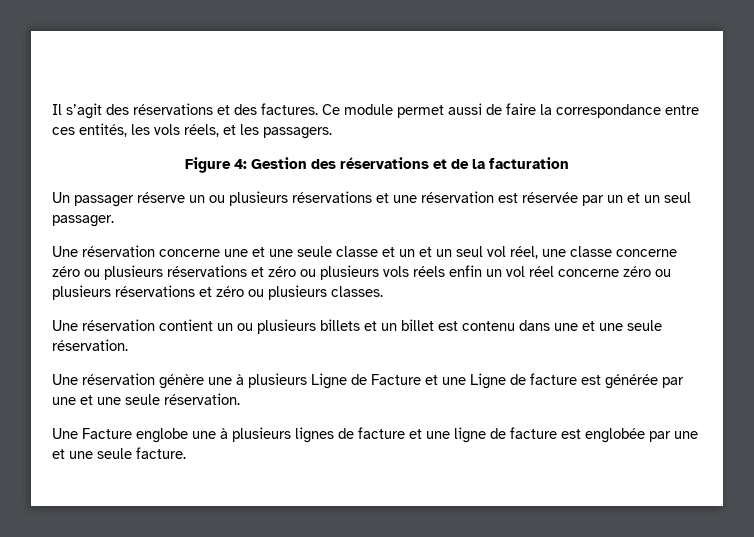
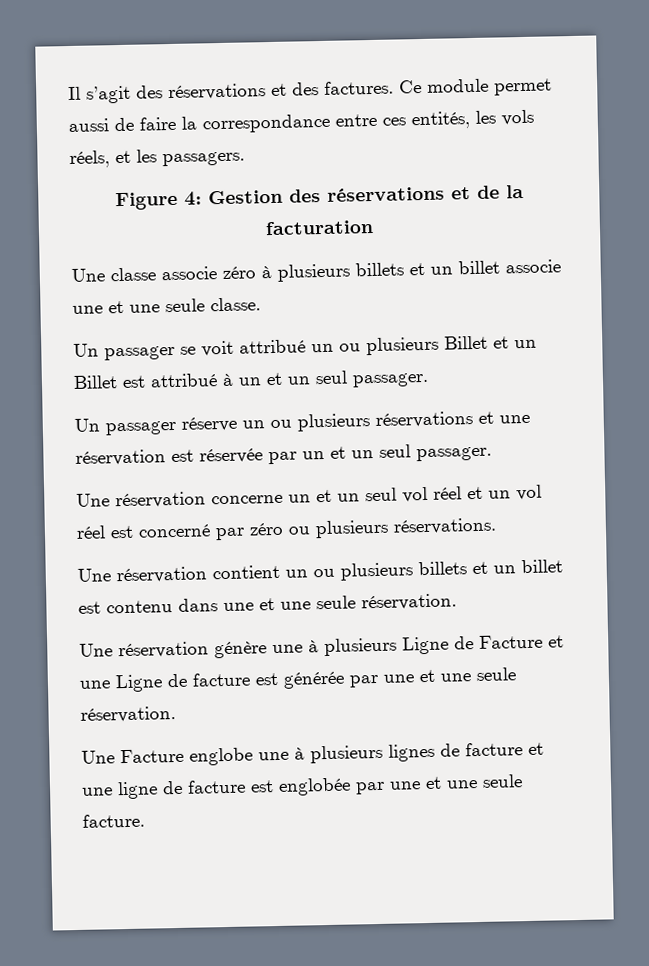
(569, 163) none -> [71,259,561,282] [72,297,261,314] [73,335,537,361] [73,370,429,389] // Une classe associe zéro à plusieurs billets et un billet associe une et une seule classe. // Un passager se voit attribué un ou plusieurs Billet et un Billet est attribué à un et un seul passager.
[224,246,395,257] une et une seule classe et -> (283, 499) none
[510,246,677,259] [52,265,671,280] [52,285,383,300] réel, une classe concerne zéro ou plusieurs réservations et zéro ou plusieurs vols réels enfin un vol réel concerne zéro ou plusieurs réservations et zéro ou plusieurs classes. -> [433,484,542,501] [76,517,497,541] réel et un vol réel est concerné par zéro ou plusieurs réservations.

